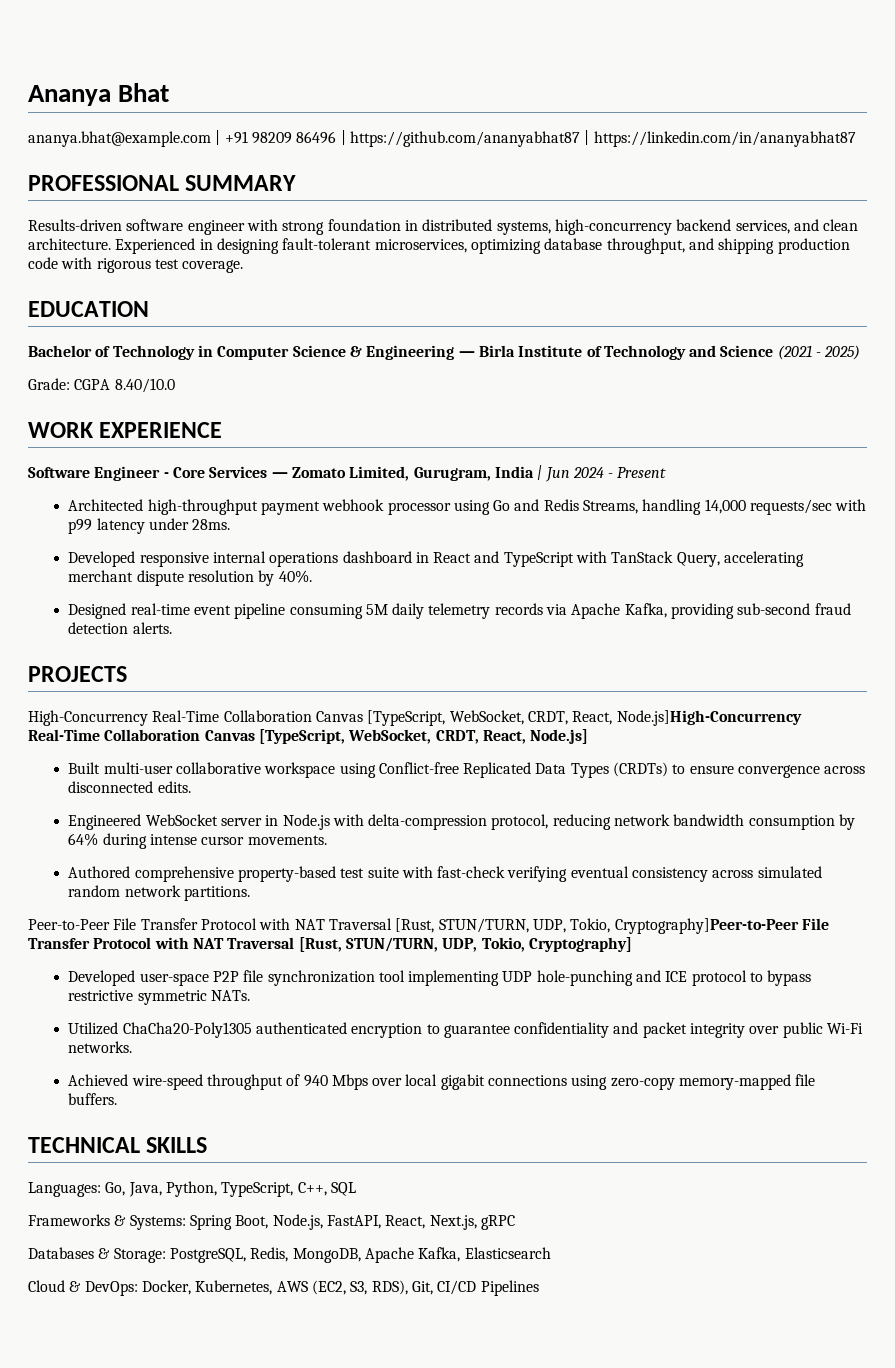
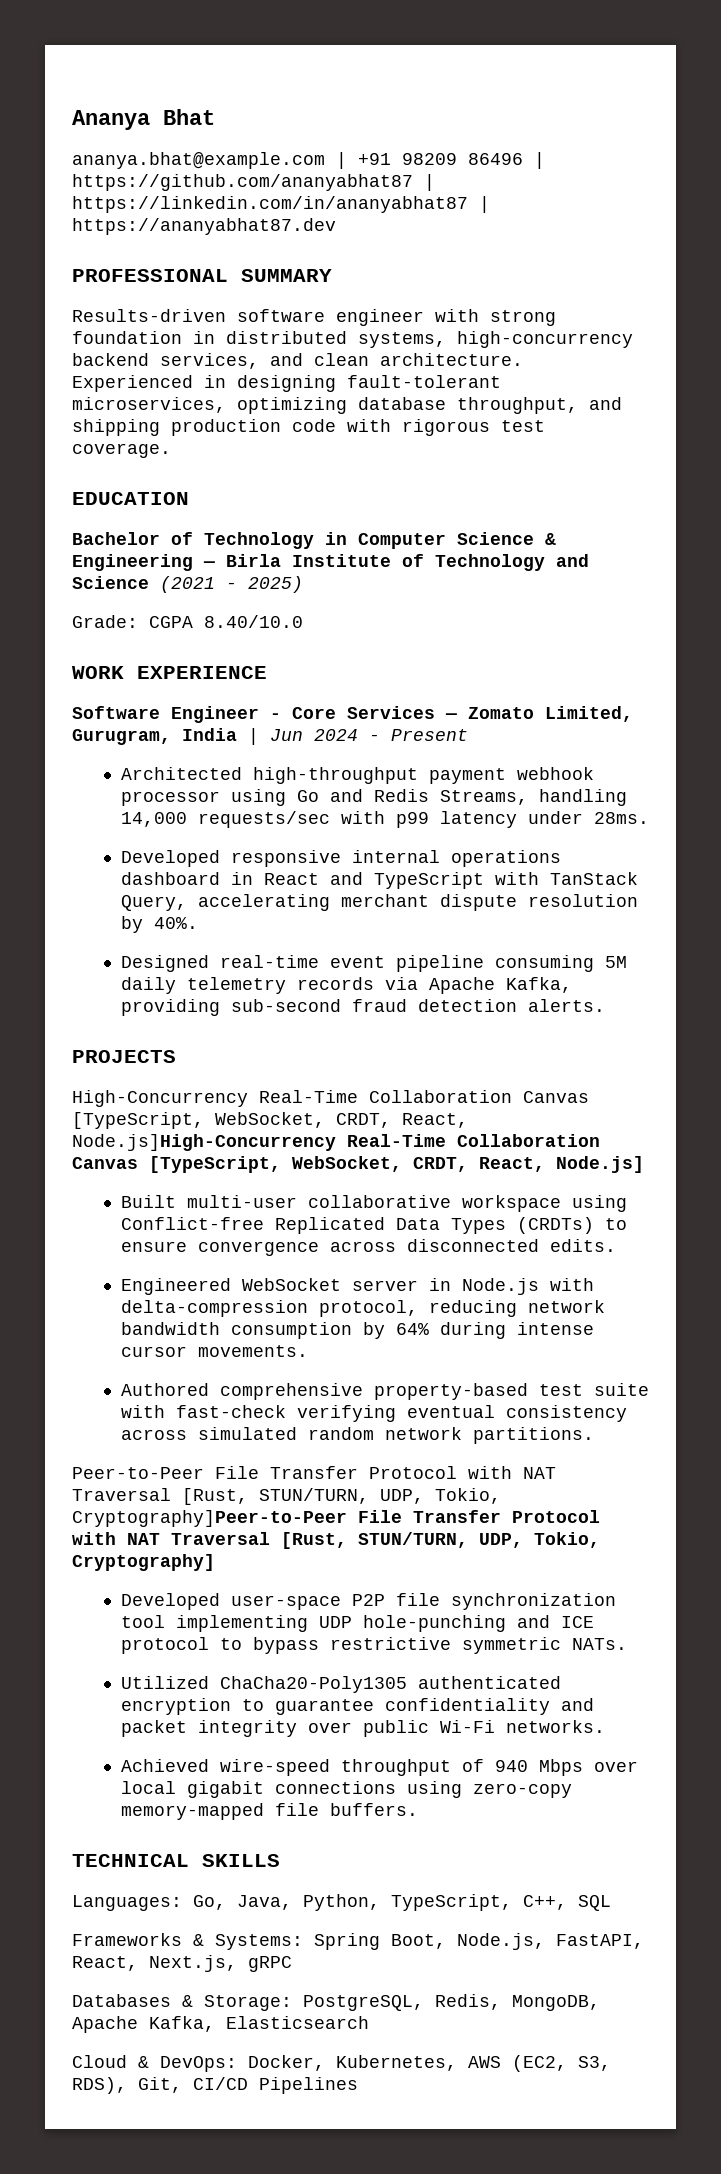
(856, 139) none -> [479,196,490,213] [72,218,336,235] | https://ananyabhat87.dev

